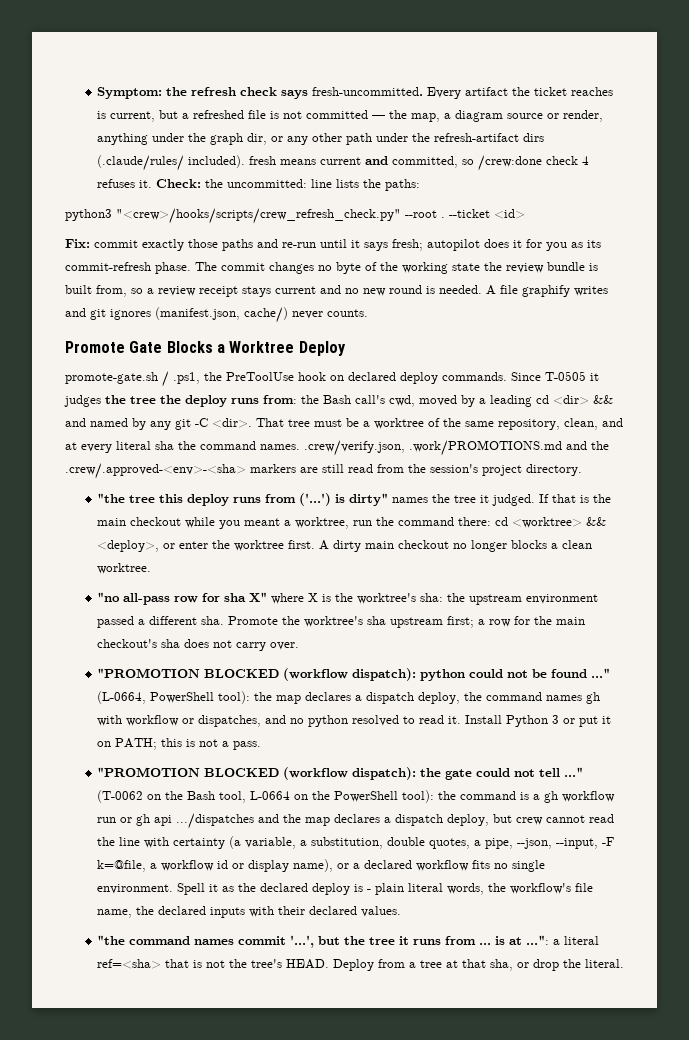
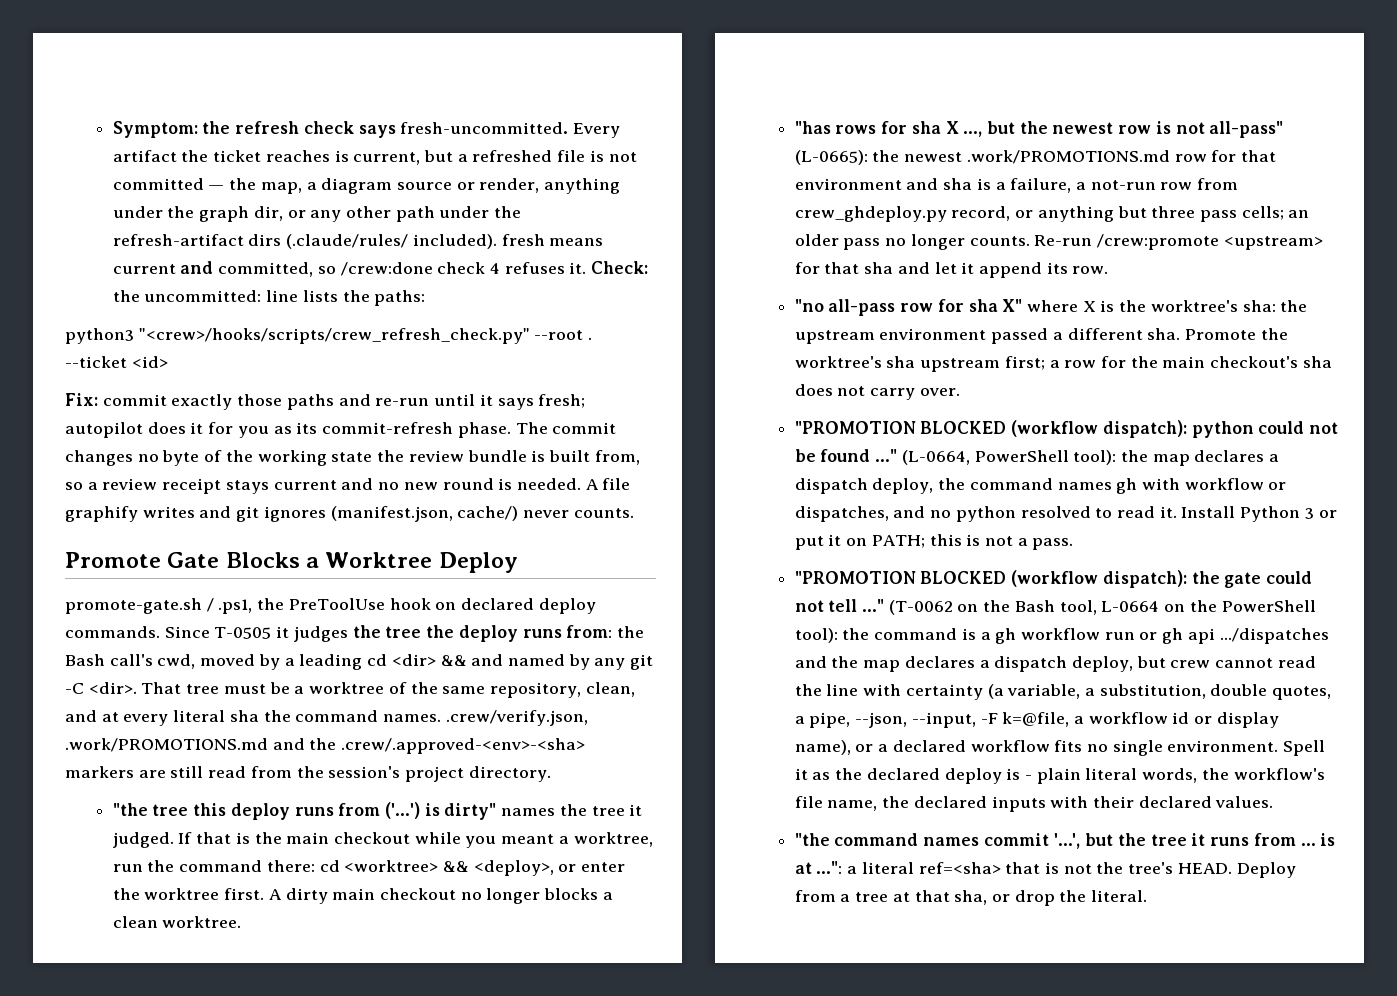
(152, 568) none -> [794,121,1284,138] [794,150,1276,165] [794,178,1239,193] [794,206,1310,222] [794,234,1323,250] [794,262,1109,278] // "has rows for sha X ..., but the newest row is not all-pass" (L-0665): the newest .work/PROMOTIONS.md row for that environment and sha is a failure, a not-run row from crew_ghdeploy.py record, or anything but three pass cells; an older pass no longer counts. Re-run /crew:promote <upstream> for that sha and let it append its row.

